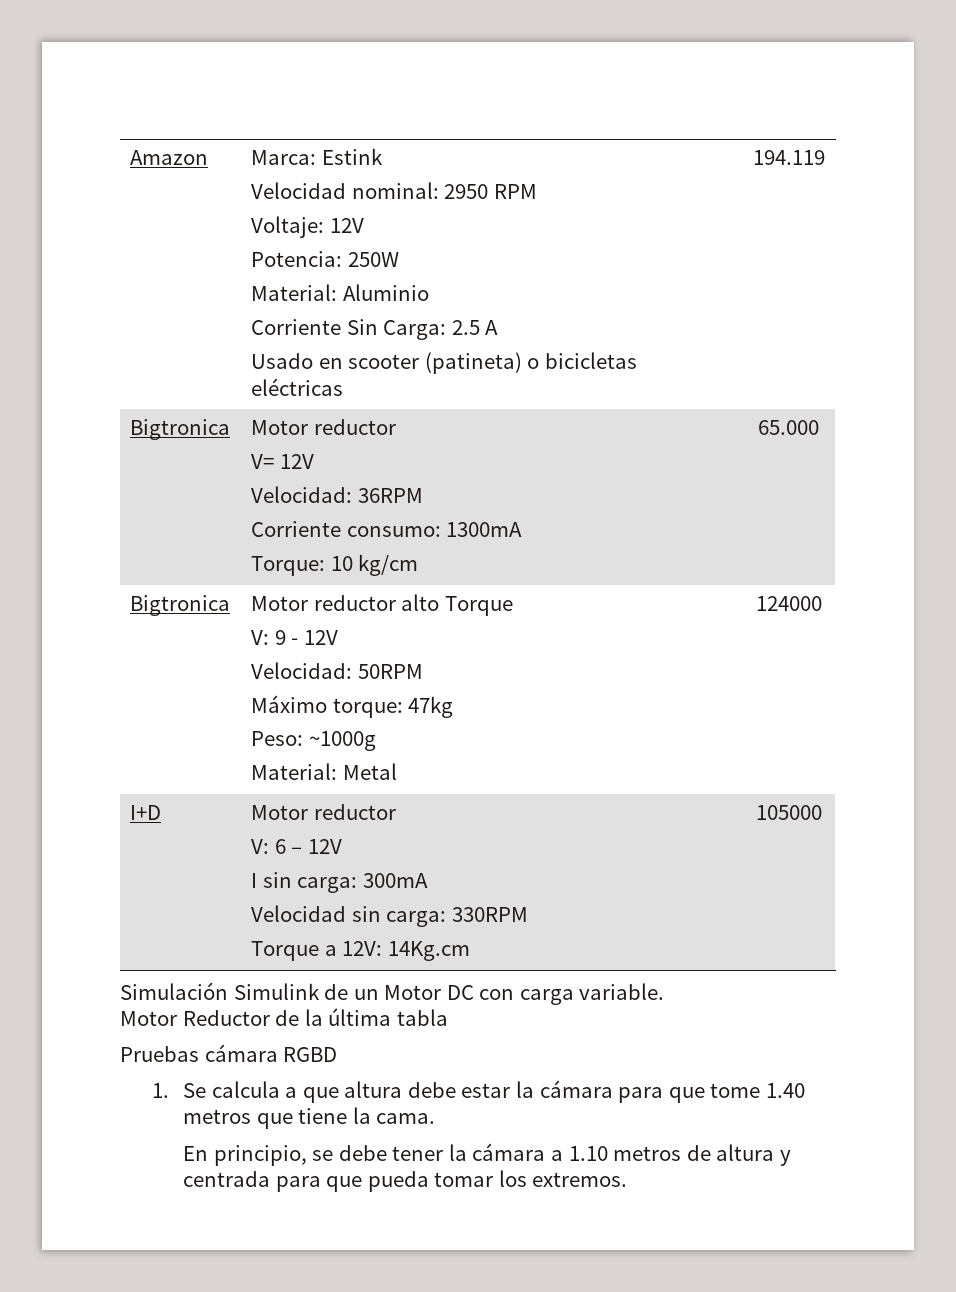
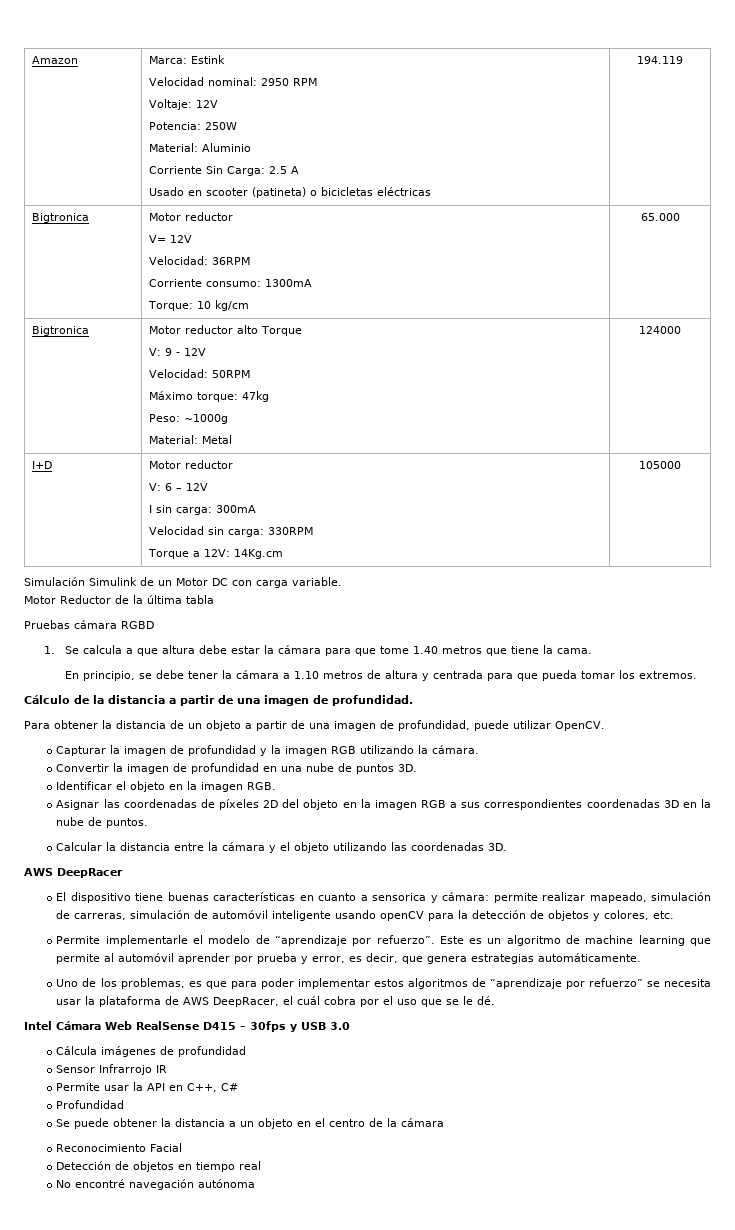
(628, 1179) none -> [24,695,413,706] [24,720,605,731] [56,745,480,756] [56,763,418,774] [56,781,277,792] [56,799,712,810] [56,817,149,828] [56,842,508,853] [24,868,123,878] [56,892,711,903] [56,910,675,921] [56,935,711,946] [56,953,642,964] [56,978,712,989] [56,996,496,1007] [24,1021,350,1032] [56,1046,247,1057] [56,1064,168,1075] [56,1082,239,1092] [56,1100,125,1109] [56,1118,445,1129] [56,1143,183,1152] [56,1161,262,1172] [56,1179,256,1190] // Cálculo de la distancia a partir de una imagen de profundidad. // Para obtener la distancia de un objeto a partir de una imagen de profundidad, puede utilizar OpenCV. // Capturar la imagen de profundidad y la imagen RGB utilizando la cámara. // Convertir la imagen de profundidad en una nube de puntos 3D. // Identificar el objeto en la imagen RGB. // Asignar las coordenadas de píxeles 2D del objeto en la imagen RGB a sus correspondientes coordenadas 3D en la nube de puntos. // Calcular la distancia entre la cámara y el objeto utilizando las coordenadas 3D. // AWS DeepRacer // El dispositivo tiene buenas características en cuanto a sensorica y cámara: permite realizar mapeado, simulación de carreras, simulación de automóvil inteligente usando openCV para la detección de objetos y colores, etc. // Permite implementarle el modelo de “aprendizaje por refuerzo”. Este es un algoritmo de machine learning que permite al automóvil aprender por prueba y error, es decir, que genera estrategias automáticamente. // Uno de los problemas, es que para poder implementar estos algoritmos de “aprendizaje por refuerzo” se necesita usar la plataforma de AWS DeepRacer, el cuál cobra por el uso que se le dé. // Intel Cámara Web RealSense D415 – 30fps y USB 3.0 // Cálcula imágenes de profundidad // Sensor Infrarrojo IR // Permite usar la API en C++, C# // Profundidad // Se puede obtener la distancia a un objeto en el centro de la cámara // Reconocimiento Facial // Detección de objetos en tiempo real // No encontré navegación autónoma

